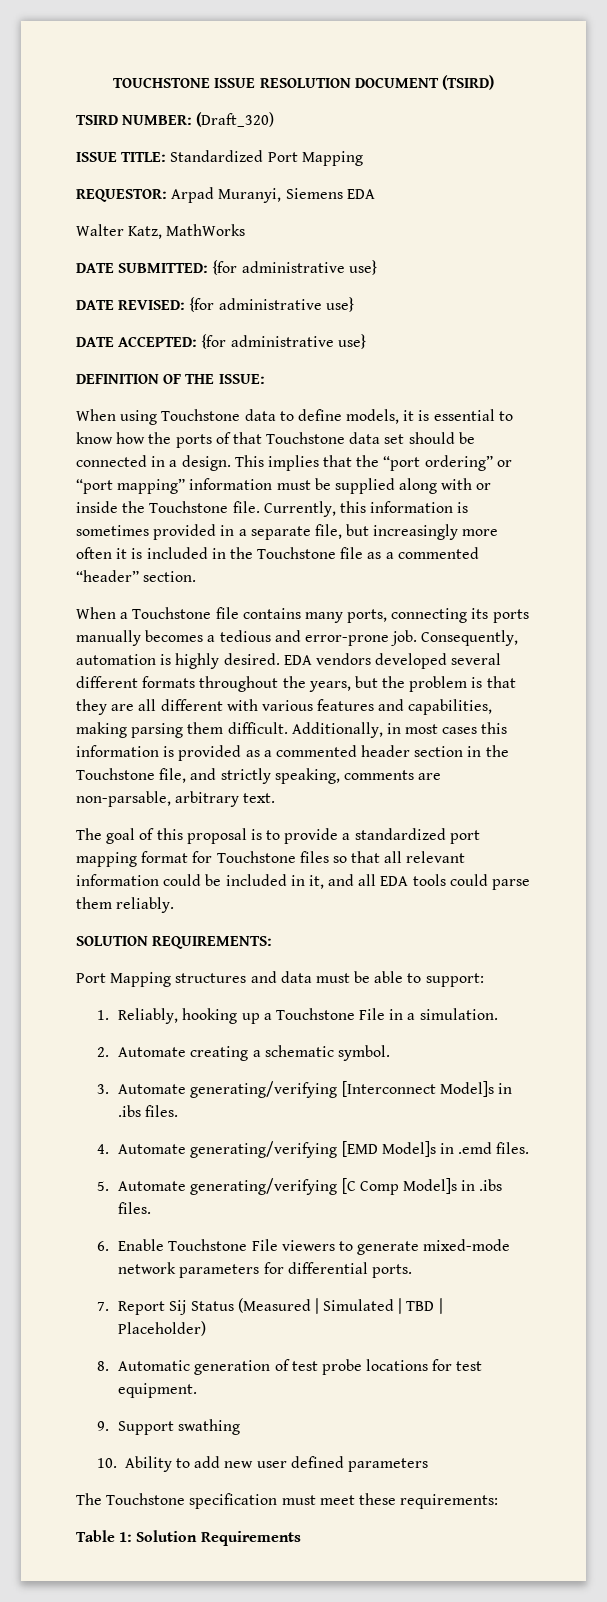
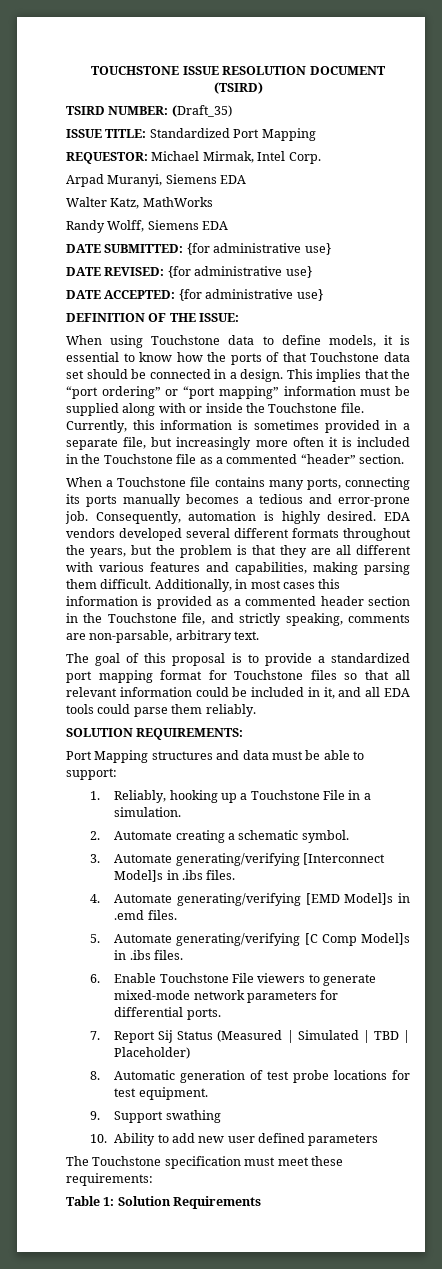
[196,112,275,127] (Draft_320) -> [171,105,232,117] (Draft_35)
(167, 195) none -> [151,151,321,164] Michael Mirmak, Intel Corp. //
(246, 230) none -> [66,220,229,233] // Randy Wolff, Siemens EDA

